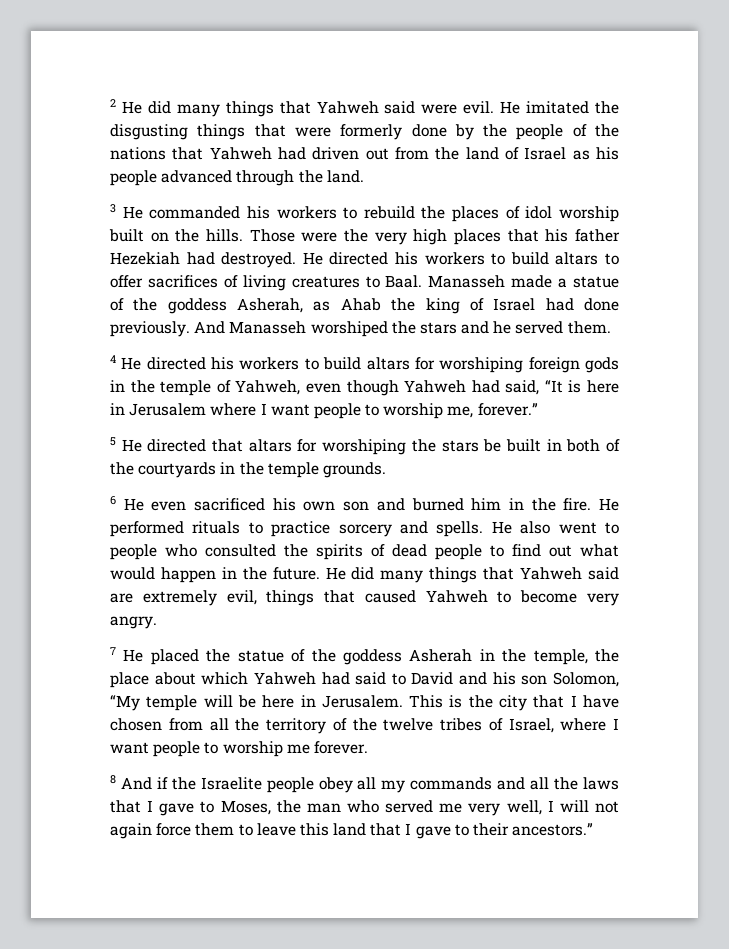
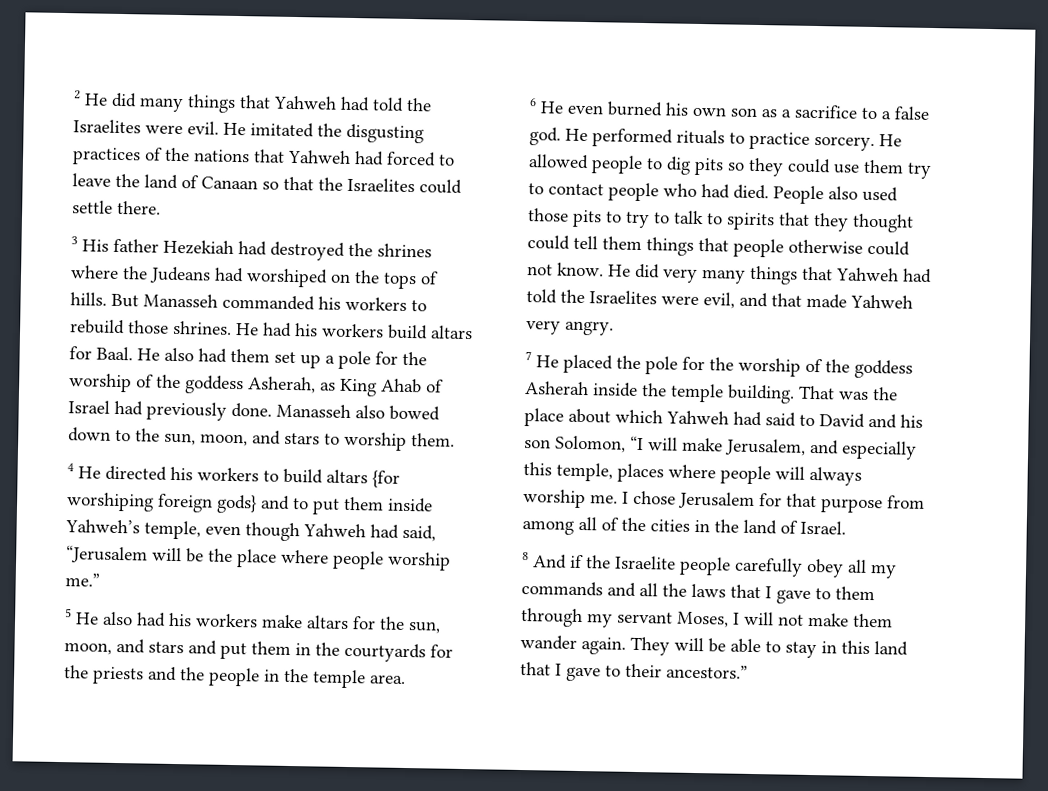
[384,101,416,114] said -> [340,96,432,112] [73,119,141,134] had told the Israelites
[197,124,564,140] things that were formerly done by the people -> [72,147,141,166] practices
[312,147,619,160] [110,170,364,186] [110,204,143,219] driven out from the land of Israel as his people advanced through the land. // 3 He -> [386,151,455,167] [72,173,462,194] [72,200,161,215] [71,236,432,261] [70,265,439,290] [70,292,218,308] forced to leave the land of Canaan so that the Israelites could settle there. // 3 His father Hezekiah had destroyed the shrines where the Judeans had worshiped on the tops of hills. But Manasseh
[421,206,619,222] [109,229,621,245] [110,252,620,268] [110,275,619,291] the places of idol worship built on the hills. Those were the very high places that his father Hezekiah had destroyed. He directed his workers to build altars to offer sacrifices of living creatures to Baal. Manasseh made a statue -> [128,320,473,340] [69,346,427,370] [69,373,132,393] those shrines. He had his workers build altars for Baal. He also had them set up a pole for the worship
[340,298,619,314] [110,321,564,337] Ahab the king of Israel had done previously. And Manasseh worshiped the stars and he served -> [339,378,444,397] [68,400,440,421] [68,427,407,451] King Ahab of Israel had previously done. Manasseh also bowed down to the sun, moon, and stars to worship
[414,357,435,370] for -> [372,470,400,488] {for
[585,357,619,373] [110,380,301,396] gods in the temple of Yahweh, -> [216,494,433,515] [65,519,201,540] gods} and to put them inside Yahweh’s temple,
[544,380,619,393] [110,403,538,419] [110,437,620,455] [110,462,386,478] “It is here in Jerusalem where I want people to worship me, forever.” // 5 He directed that altars for worshiping the stars be built in both of the courtyards in the temple grounds. -> [66,545,451,571] [65,573,100,587] [65,608,441,634] [64,638,453,663] [64,665,406,689] “Jerusalem will be the place where people worship me.” // 5 He also had his workers make altars for the sun, moon, and stars and put them in the courtyards for the priests and the people in the temple area.
[194,498,266,511] sacrificed -> [607,101,663,117] burned
[376,498,592,511] and burned him in the fire. -> [761,104,930,120] [529,127,561,146] as a sacrifice to a false god.
[338,521,619,537] [110,544,619,560] [110,567,620,583] [110,590,578,606] sorcery and spells. He also went to people who consulted the spirits of dead people to find out what would happen in the future. He did many things that Yahweh said are extremely evil, things that caused Yahweh to become -> [814,134,902,152] [528,154,932,179] [528,182,898,205] [528,208,914,233] [527,235,910,258] [527,262,932,285] [526,289,913,309] sorcery. He allowed people to dig pits so they could use them try to contact people who had died. People also used those pits to try to talk to spirits that they thought could tell them things that people otherwise could not know. He did very many things that Yahweh had told the Israelites were evil, and that made Yahweh
[237,649,588,665] statue of the goddess Asherah in the temple, -> [645,356,913,379] [525,381,869,404] pole for the worship of the goddess Asherah inside the temple building. That was
[110,695,619,711] [110,718,619,734] [110,741,368,757] “My temple will be here in Jerusalem. This is the city that I have chosen from all the territory of the twelve tribes of Israel, where I want people to worship me forever. -> [630,435,917,460] [523,462,862,486] [523,489,925,514] [522,516,846,535] “I will make Jerusalem, and especially this temple, places where people will always worship me. I chose Jerusalem for that purpose from among all of the cities in the land of Israel.
(314, 785) none -> [734,557,803,577] carefully
[220,800,620,816] [110,823,296,839] Moses, the man who served me very well, I will not again force them to leave -> [835,586,875,601] [521,607,893,628] [520,634,837,659] them through my servant Moses, I will not make them wander again. They will be able to stay in

